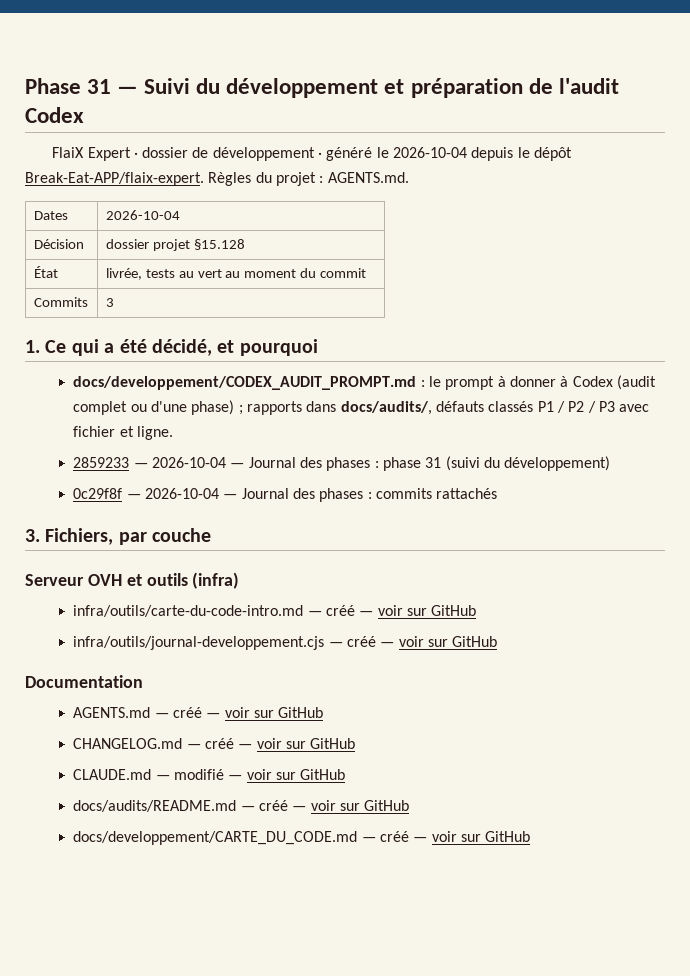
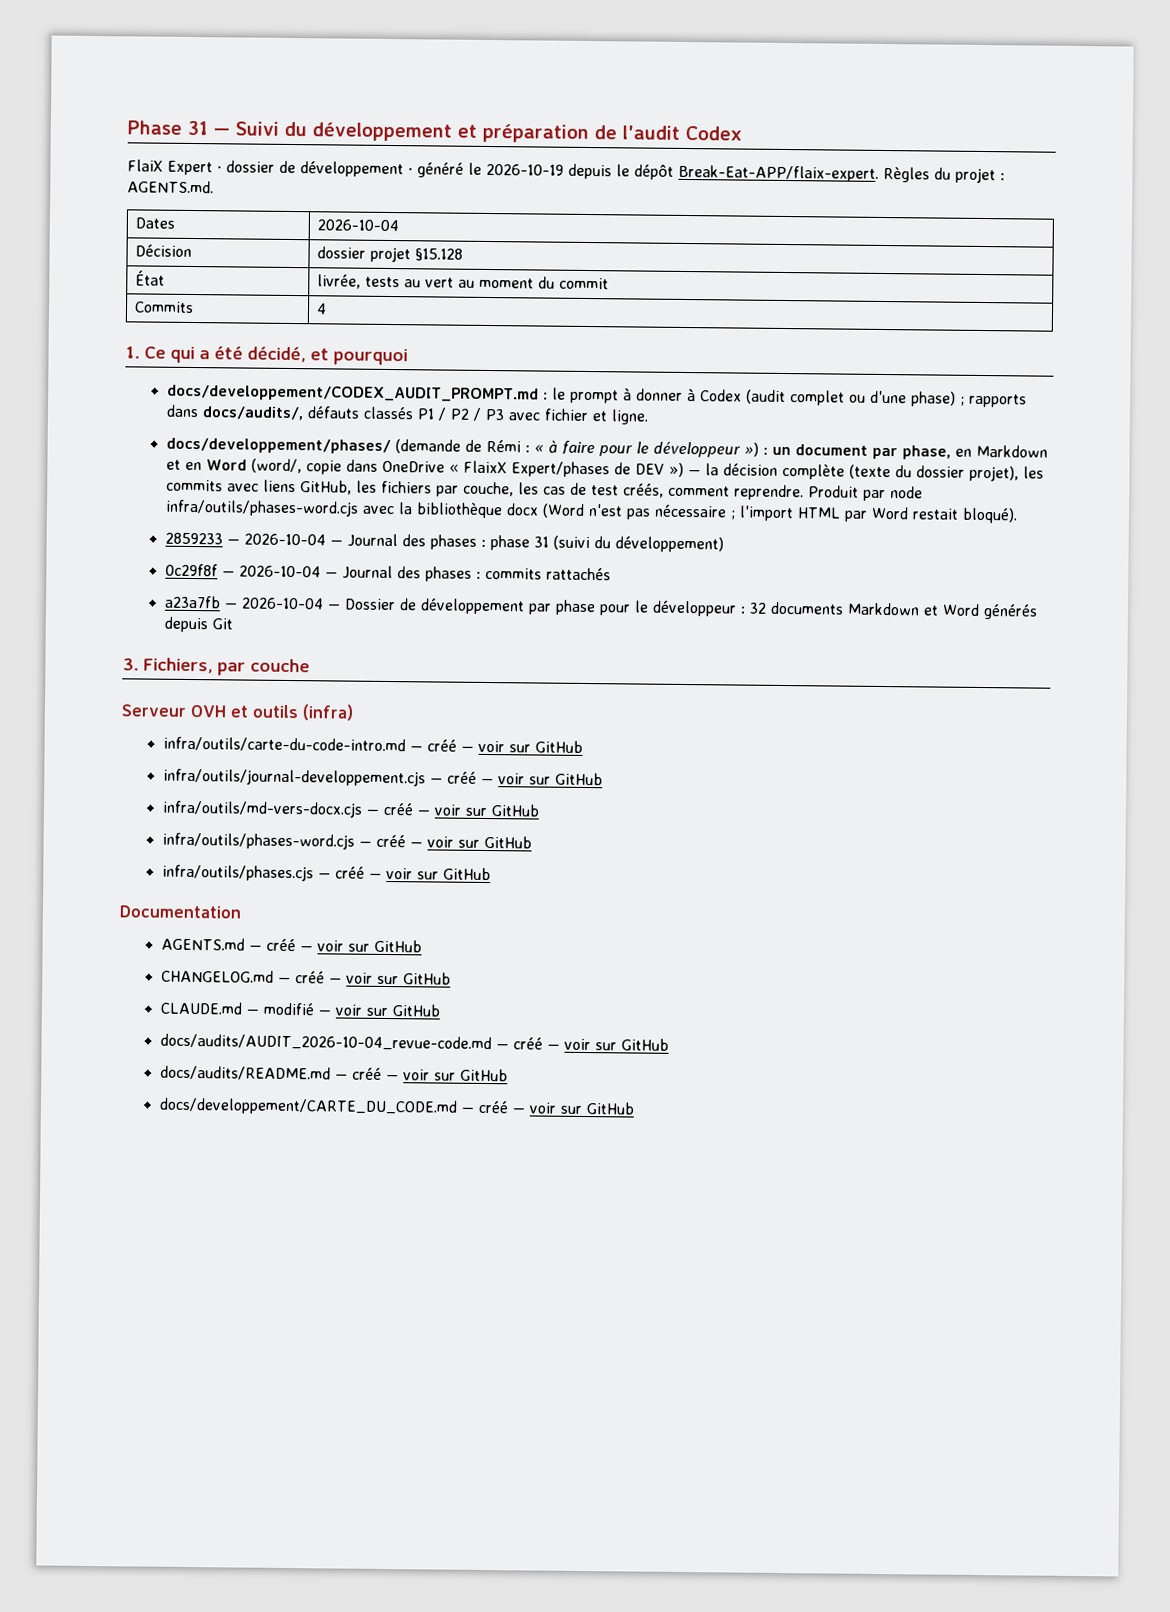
[393,147,468,158] 2026-10-04 -> [486,163,564,176] 2026-10-19
[105,298,114,307] 3 -> [316,303,328,315] 4
(174, 433) none -> [165,437,1048,460] [165,458,1044,482] [165,479,923,502] [164,499,1018,524] // docs/developpement/phases/ (demande de Rémi : « à faire pour le développeur ») : un document par phase, en Markdown et en Word (word/, copie dans OneDrive « FlaixX Expert/phases de DEV ») — la décision complète (texte du dossier projet), les commits avec liens GitHub, les fichiers par couche, les cas de test créés, comment reprendre. Produit par node infra/outils/phases-word.cjs avec la bibliothèque docx (Word n'est pas nécessaire ; l'import HTML par Word restait bloqué).
(498, 493) none -> [163,595,1038,620] [163,616,233,633] // a23a7fb — 2026-10-04 — Dossier de développement par phase pour le développeur : 32 documents Markdown et Word générés depuis Git
(498, 641) none -> [161,800,540,818] [161,832,532,850] [161,864,491,882] // infra/outils/md-vers-docx.cjs — créé — voir sur GitHub // infra/outils/phases-word.cjs — créé — voir sur GitHub // infra/outils/phases.cjs — créé — voir sur GitHub
(346, 774) none -> [159,1033,669,1052] // docs/audits/AUDIT_2026-10-04_revue-code.md — créé — voir sur GitHub

